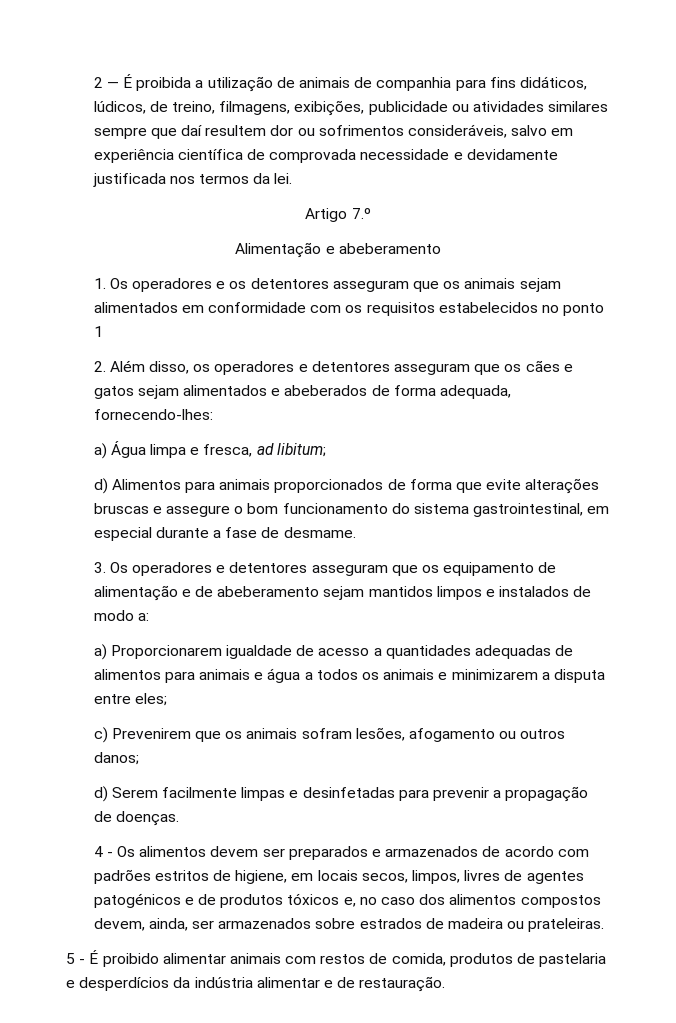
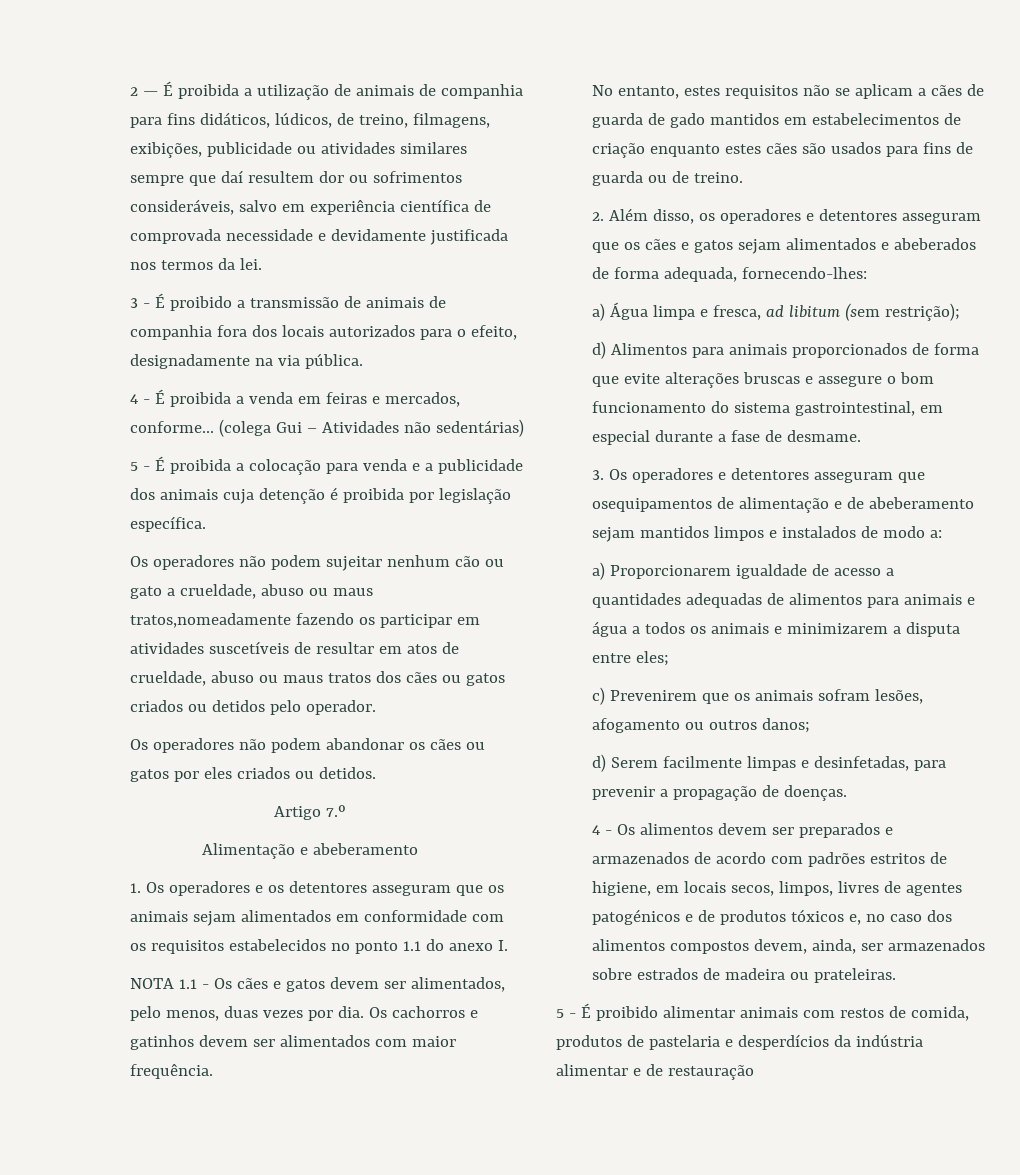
(293, 178) none -> [130,293,447,311] [130,325,518,340] [130,353,364,369] [130,389,461,407] [130,419,525,437] [130,456,524,475] [130,487,512,504] [130,516,207,532] [130,555,505,571] [130,584,374,599] [130,613,481,628] [130,641,460,654] [130,671,506,686] [130,700,377,715] [130,738,486,753] [130,767,377,782] // 3 - É proibido a transmissão de animais de companhia fora dos locais autorizados para o efeito, designadamente na via pública. // 4 - É proibida a venda em feiras e mercados, conforme... (colega Gui – Atividades não sedentárias) // 5 - É proibida a colocação para venda e a publicidade dos animais cuja detenção é proibida por legislação específica. // Os operadores não podem sujeitar nenhum cão ou gato a crueldade, abuso ou maus tratos,nomeadamente fazendo os participar em atividades suscetíveis de resultar em atos de crueldade, abuso ou maus tratos dos cães ou gatos criados ou detidos pelo operador. // Os operadores não podem abandonar os cães ou gatos por eles criados ou detidos.
[93,326,103,337] 1 -> [403,939,509,951] [130,977,506,992] [130,1006,479,1021] [130,1035,457,1050] [130,1064,214,1079] [592,84,985,99] [592,113,962,128] [592,142,974,158] [592,171,744,186] 1.1 do anexo I. // NOTA 1.1 - Os cães e gatos devem ser alimentados, pelo menos, duas vezes por dia. Os cachorros e gatinhos devem ser alimentados com maior frequência. // No entanto, estes requisitos não se aplicam a cães de guarda de gado mantidos em estabelecimentos de criação enquanto estes cães são usados para fins de guarda ou de treino.
[276,443,326,457] libitum; -> [789,303,961,321] libitum (sem restrição);
[421,562,535,576] os equipamento -> [592,498,713,512] osequipamentos
[302,787,395,798] desinfetadas -> [814,756,910,771] desinfetadas,
[359,976,446,992] restauração. -> [667,1065,754,1080] restauração

